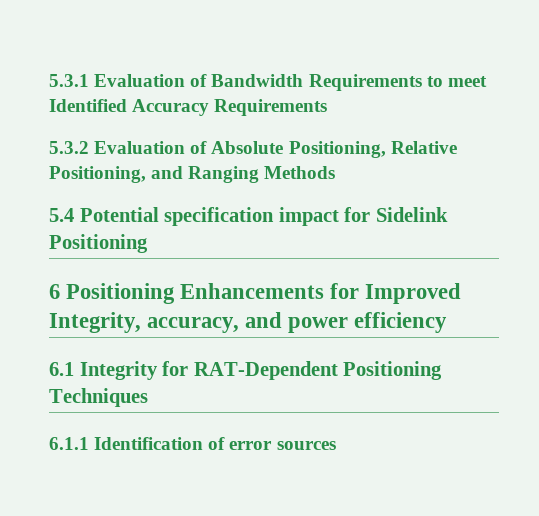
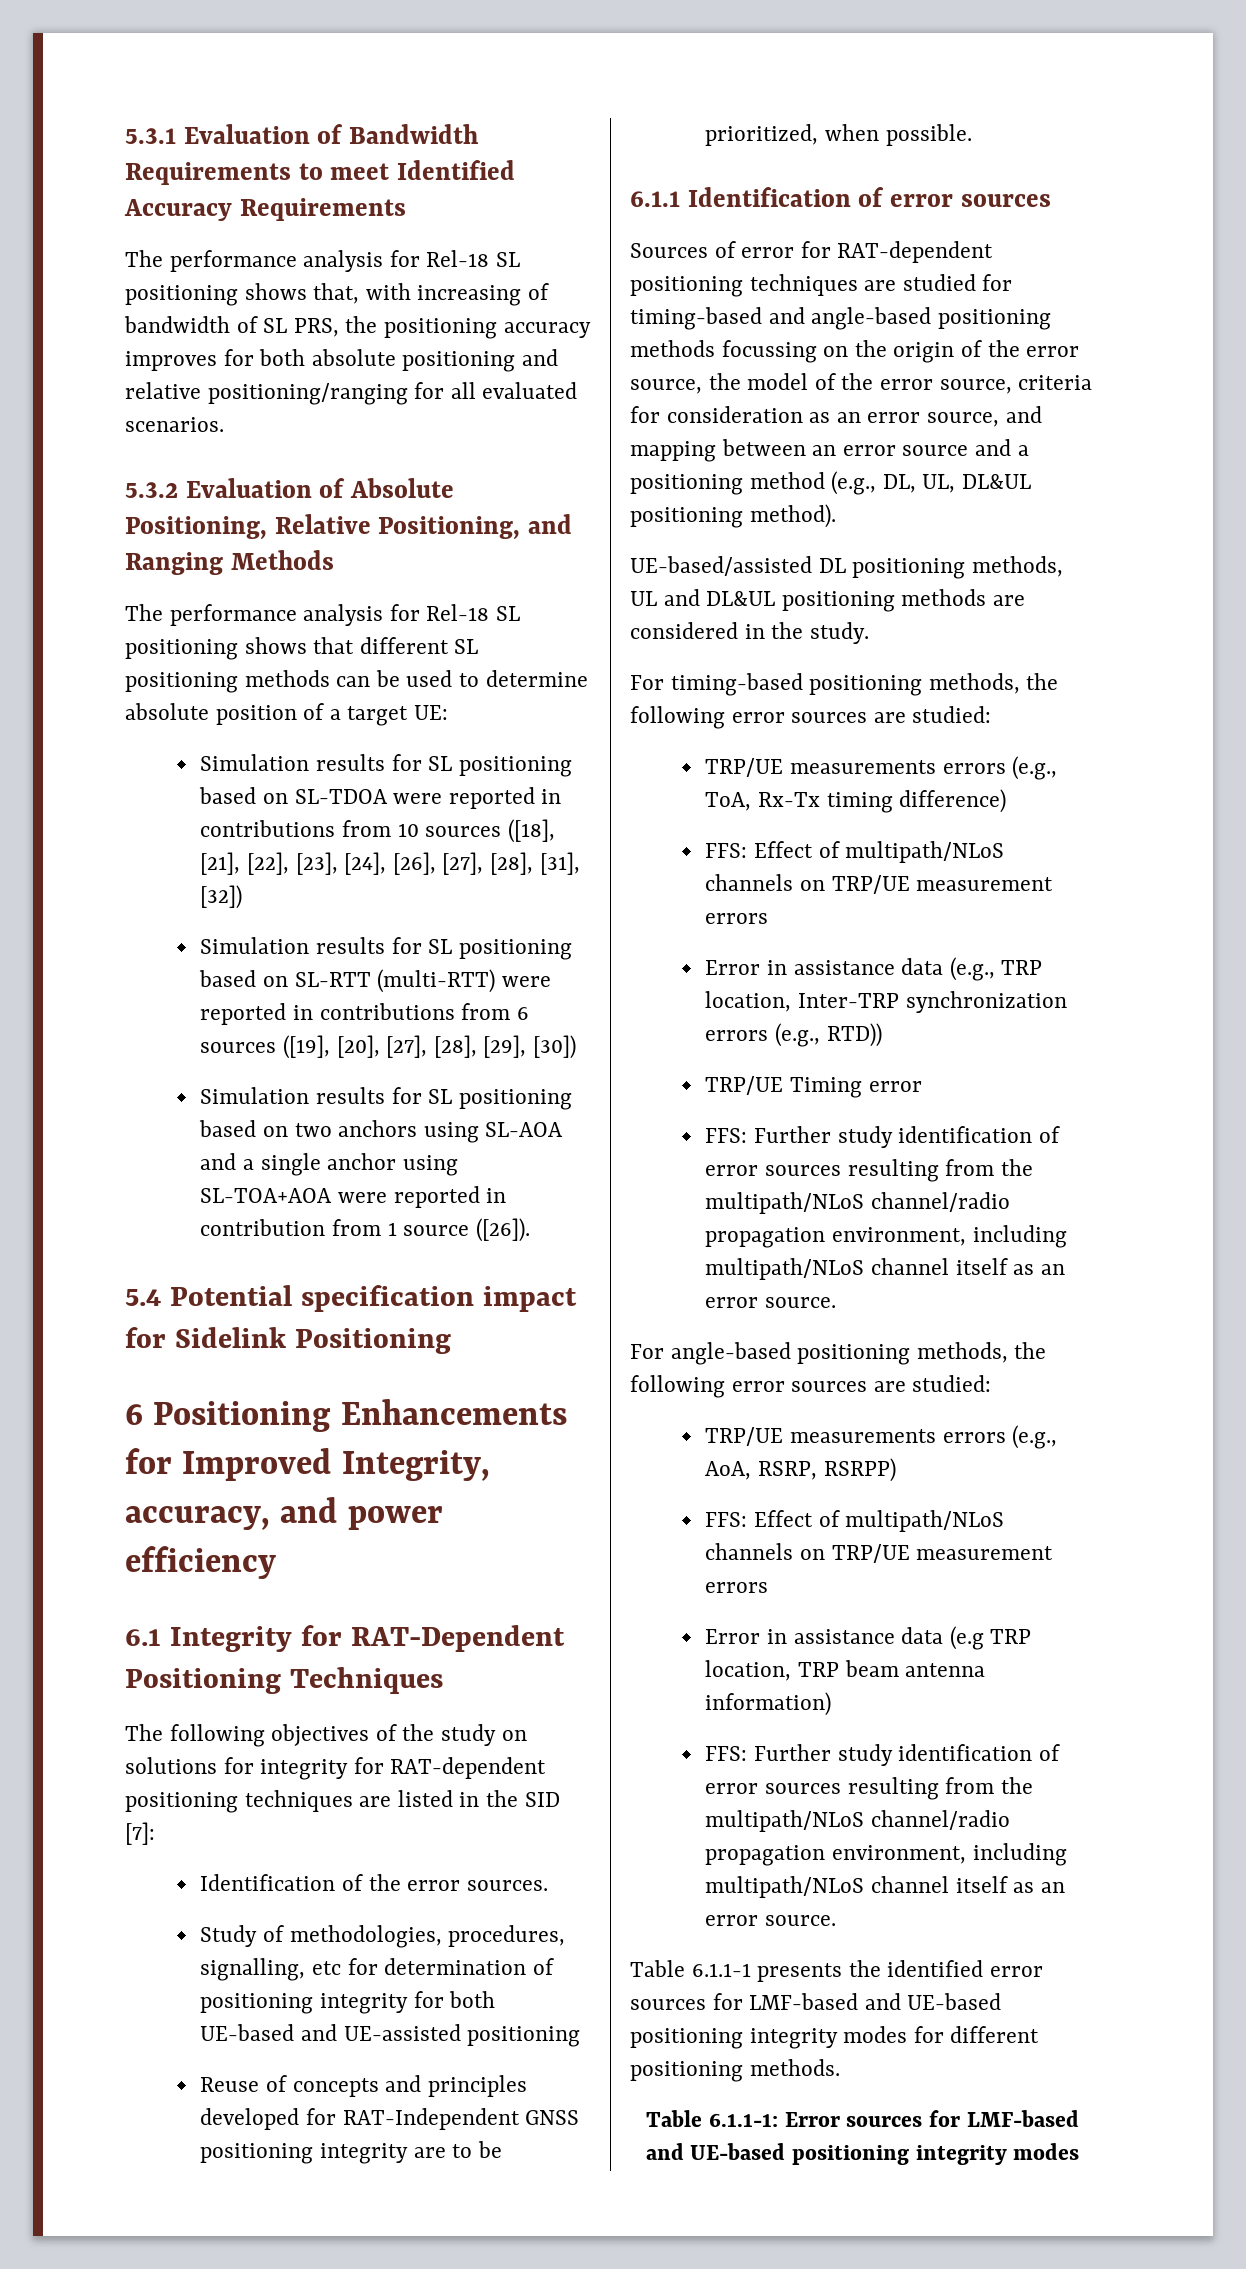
(328, 107) none -> [125,250,521,272] [125,283,550,306] [124,316,591,339] [125,349,559,372] [125,382,578,405] [125,417,224,432] // The performance analysis for Rel-18 SL positioning shows that, with increasing of bandwidth of SL PRS, the positioning accuracy improves for both absolute positioning and relative positioning/ranging for all evaluated scenarios.
(336, 172) none -> [125,604,521,626] [125,637,479,660] [125,670,588,693] [125,703,449,726] [200,754,572,777] [199,787,562,809] [200,819,555,843] [200,852,580,875] [200,885,243,909] [200,937,572,960] [199,969,551,993] [200,1003,529,1025] [200,1035,576,1059] [200,1087,572,1110] [199,1120,564,1143] [200,1153,458,1176] [200,1186,507,1208] [200,1218,530,1242] // The performance analysis for Rel-18 SL positioning shows that different SL positioning methods can be used to determine absolute position of a target UE: // Simulation results for SL positioning based on SL-TDOA were reported in contributions from 10 sources ([18], [21], [22], [23], [24], [26], [27], [28], [31], [32]) // Simulation results for SL positioning based on SL-RTT (multi-RTT) were reported in contributions from 6 sources ([19], [20], [27], [28], [29], [30]) // Simulation results for SL positioning based on two anchors using SL-AOA and a single anchor using SL-TOA+AOA were reported in contribution from 1 source ([26]).
(148, 397) none -> [125,1724,527,1747] [125,1757,547,1780] [125,1790,560,1813] [125,1822,155,1845] [200,1874,548,1891] [200,1925,566,1948] [200,1958,554,1981] [200,1991,496,2014] [200,2024,581,2047] [200,2075,527,2097] [200,2108,580,2130] [200,2141,502,2164] [705,124,972,146] // The following objectives of the study on solutions for integrity for RAT-dependent positioning techniques are listed in the SID [7]: // Identification of the error sources. // Study of methodologies, procedures, signalling, etc for determination of positioning integrity for both UE-based and UE-assisted positioning // Reuse of concepts and principles developed for RAT-Independent GNSS positioning integrity are to be prioritized, when possible.
(336, 445) none -> [630,241,994,263] [630,274,1013,297] [630,307,1051,330] [630,340,1080,363] [630,373,1093,394] [630,406,1042,427] [630,439,1029,462] [630,471,1032,495] [630,504,836,528] [630,556,1063,579] [630,589,1026,612] [630,622,869,644] [630,673,1059,696] [630,706,992,729] [705,756,1058,780] [705,789,1007,813] [705,841,1005,863] [705,874,1054,894] [705,913,769,924] [705,957,1043,981] [705,991,1067,1013] [705,1023,882,1047] [705,1076,922,1098] [705,1126,1060,1148] [705,1159,1033,1182] [705,1192,1010,1214] [705,1225,1067,1248] [705,1258,1065,1280] [705,1297,836,1308] [630,1342,1047,1365] [630,1375,992,1398] [705,1425,1058,1449] [705,1458,896,1482] [705,1510,1005,1532] [705,1543,1054,1563] [705,1582,769,1593] [705,1626,1032,1650] [705,1660,986,1681] [705,1692,832,1716] [705,1744,1060,1766] [705,1777,1033,1800] [705,1810,1010,1832] [705,1843,1067,1866] [705,1876,1065,1898] [705,1915,836,1926] [630,1960,1044,1982] [630,1993,1002,2010] [630,2026,1040,2049] [630,2059,840,2082] [646,2110,1079,2127] [645,2143,1080,2165] // Sources of error for RAT-dependent positioning techniques are studied for timing-based and angle-based positioning methods focussing on the origin of the error source, the model of the error source, criteria for consideration as an error source, and mapping between an error source and a positioning method (e.g., DL, UL, DL&UL positioning method). // UE-based/assisted DL positioning methods, UL and DL&UL positioning methods are considered in the study. // For timing-based positioning methods, the following error sources are studied: // TRP/UE measurements errors (e.g., ToA, Rx-Tx timing difference) // FFS: Effect of multipath/NLoS channels on TRP/UE measurement errors // Error in assistance data (e.g., TRP location, Inter-TRP synchronization errors (e.g., RTD)) // TRP/UE Timing error // FFS: Further study identification of error sources resulting from the multipath/NLoS channel/radio propagation environment, including multipath/NLoS channel itself as an error source. // For angle-based positioning methods, the following error sources are studied: // TRP/UE measurements errors (e.g., AoA, RSRP, RSRPP) // FFS: Effect of multipath/NLoS channels on TRP/UE measurement errors // Error in assistance data (e.g TRP location, TRP beam antenna information) // FFS: Further study identification of error sources resulting from the multipath/NLoS channel/radio propagation environment, including multipath/NLoS channel itself as an error source. // Table 6.1.1-1 presents the identified error sources for LMF-based and UE-based positioning integrity modes for different positioning methods. // Table 6.1.1-1: Error sources for LMF-based and UE-based positioning integrity modes

